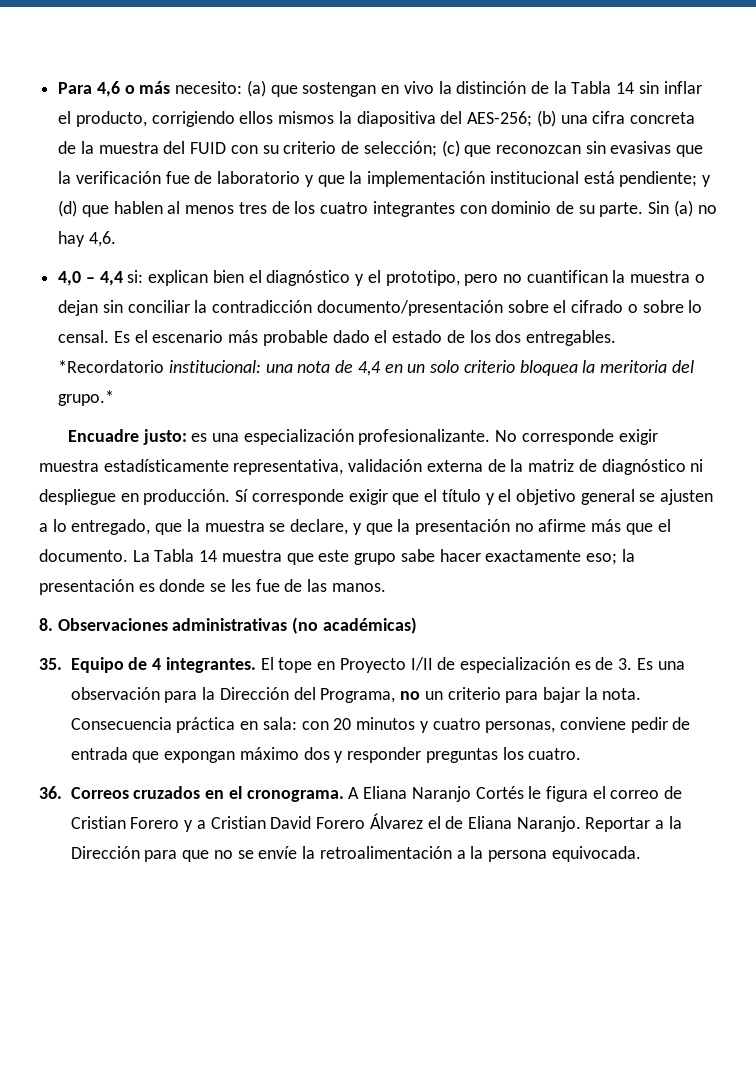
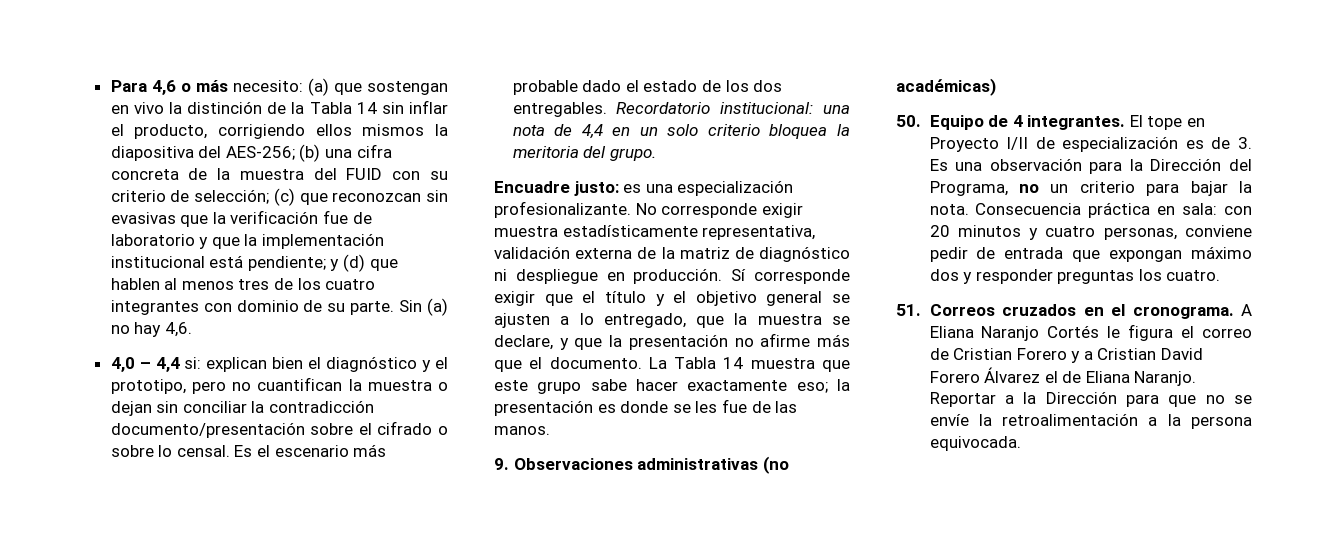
[58,360,165,373] *Recordatorio -> [616,102,711,114] Recordatorio
[58,390,115,406] grupo.* -> [609,148,656,161] grupo.
[39,618,53,631] 8. -> [494,458,509,470] 9.
[39,658,62,670] 35. -> [896,115,921,127] 50.
[39,786,62,799] 36. -> [896,304,921,316] 51.

